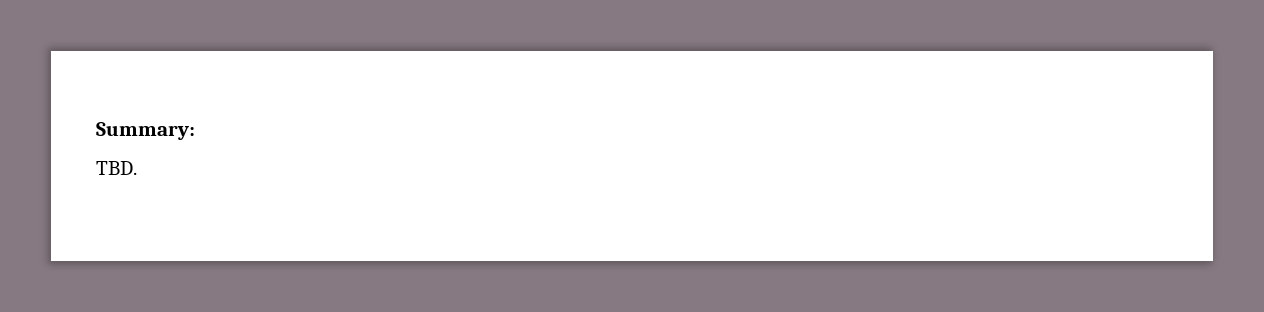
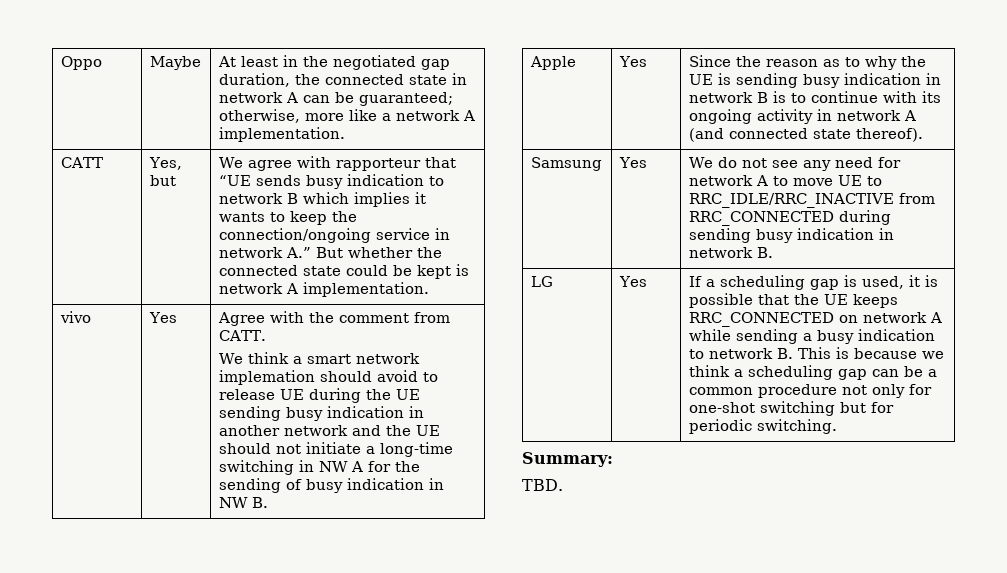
(96, 131) none -> [60,56,102,70] [149,56,201,70] [217,55,450,70] [218,73,467,87] [218,92,453,106] [218,109,475,123] [218,127,345,142] [60,157,103,168] [148,157,182,170] [149,175,176,186] [218,156,456,171] [218,174,444,189] [218,192,426,207] [218,211,357,225] [218,228,450,243] [218,247,442,258] [218,264,469,279] [218,282,429,297] [59,311,91,323] [148,312,177,323] [217,311,450,326] [218,330,266,341] [218,352,420,364] [218,370,438,385] [218,388,420,403] [218,406,424,421] [218,425,440,436] [218,442,453,457] [218,460,420,475] [218,478,444,493] [218,497,268,508] [529,56,576,70] [618,56,647,67] [688,55,926,70] [688,73,941,88] [688,91,941,103] [688,109,916,124] [688,128,923,142] [530,157,602,171] [618,157,647,168] [688,157,901,171] [688,175,882,186] [688,193,935,208] [688,210,891,226] [688,228,894,243] [688,247,773,258] [530,276,553,287] [618,276,647,287] [688,275,938,290] [688,293,898,308] [688,312,942,327] [688,329,935,344] [688,347,944,359] [688,365,937,380] [688,384,932,398] [688,401,894,416] [688,419,837,434] Oppo | Maybe | At least in the negotiated gap duration, the connected state in network A can be guaranteed; otherwise, more like a network A implementation. // CATT | Yes, but | We agree with rapporteur that “UE sends busy indication to network B which implies it wants to keep the connection/ongoing service in network A.” But whether the connected state could be kept is network A implementation. // vivo | Yes | Agree with the comment from CATT. // We think a smart network implemation should avoid to release UE during the UE sending busy indication in another network and the UE should not initiate a long-time switching in NW A for the sending of busy indication in NW B. // Apple | Yes | Since the reason as to why the UE is sending busy indication in network B is to continue with its ongoing activity in network A (and connected state thereof). // Samsung | Yes | We do not see any need for network A to move UE to RRC_IDLE/RRC_INACTIVE from RRC_CONNECTED during sending busy indication in network B. // LG | Yes | If a scheduling gap is used, it is possible that the UE keeps RRC_CONNECTED on network A while sending a busy indication to network B. This is because we think a scheduling gap can be a common procedure not only for one-shot switching but for periodic switching. //

